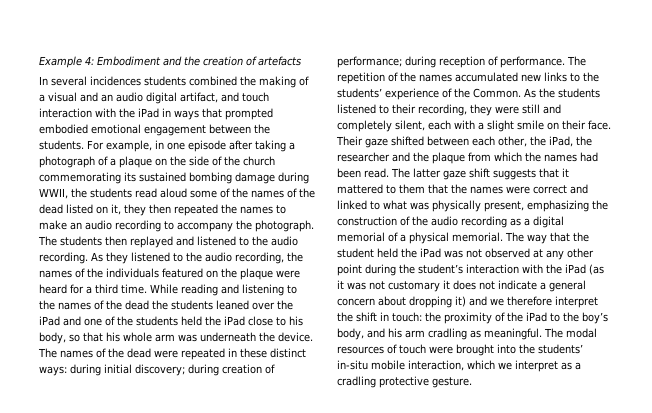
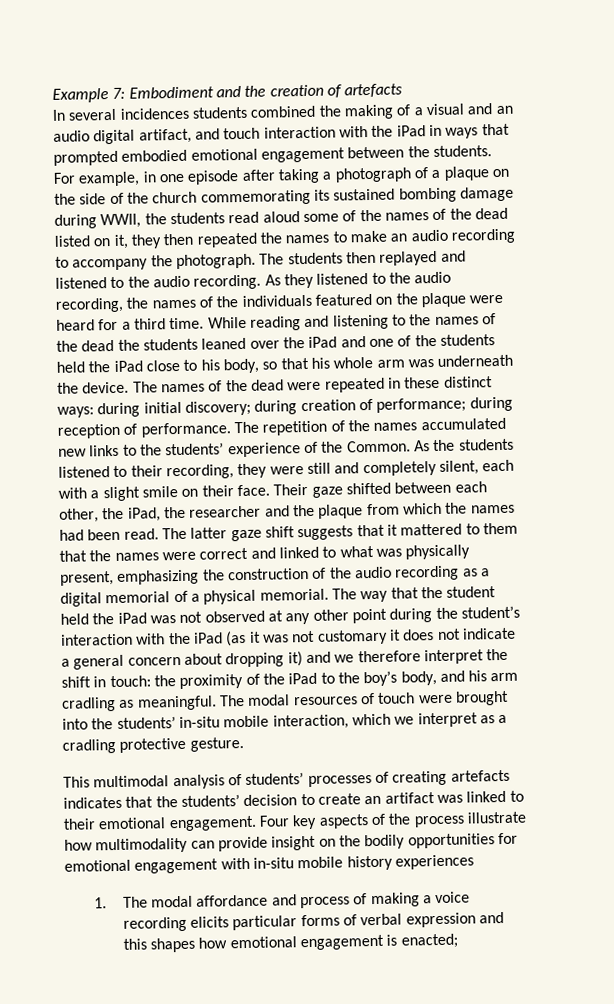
[85,56,94,65] 4: -> [112,87,126,99] 7:
(472, 382) none -> [63,769,510,790] [63,790,524,809] [63,811,527,832] [64,832,518,854] [64,854,474,874] [93,891,471,909] [122,911,505,932] [122,933,458,953] // This multimodal analysis of students’ processes of creating artefacts indicates that the students’ decision to create an artifact was linked to their emotional engagement. Four key aspects of the process illustrate how multimodality can provide insight on the bodily opportunities for emotional engagement with in-situ mobile history experiences // 1. The modal affordance and process of making a voice recording elicits particular forms of verbal expression and this shapes how emotional engagement is enacted;

